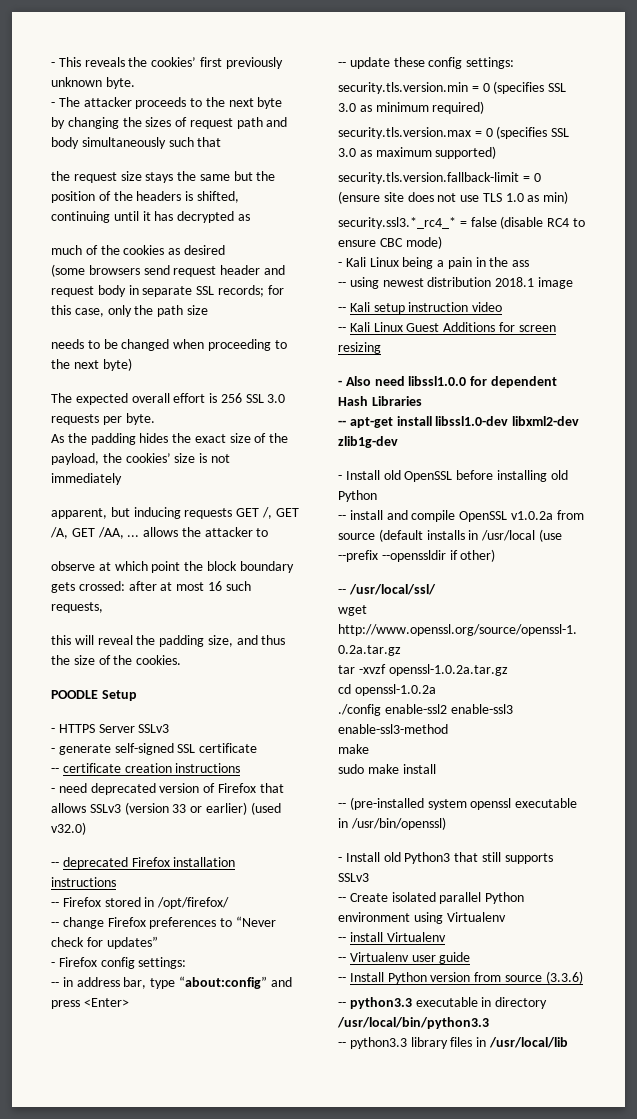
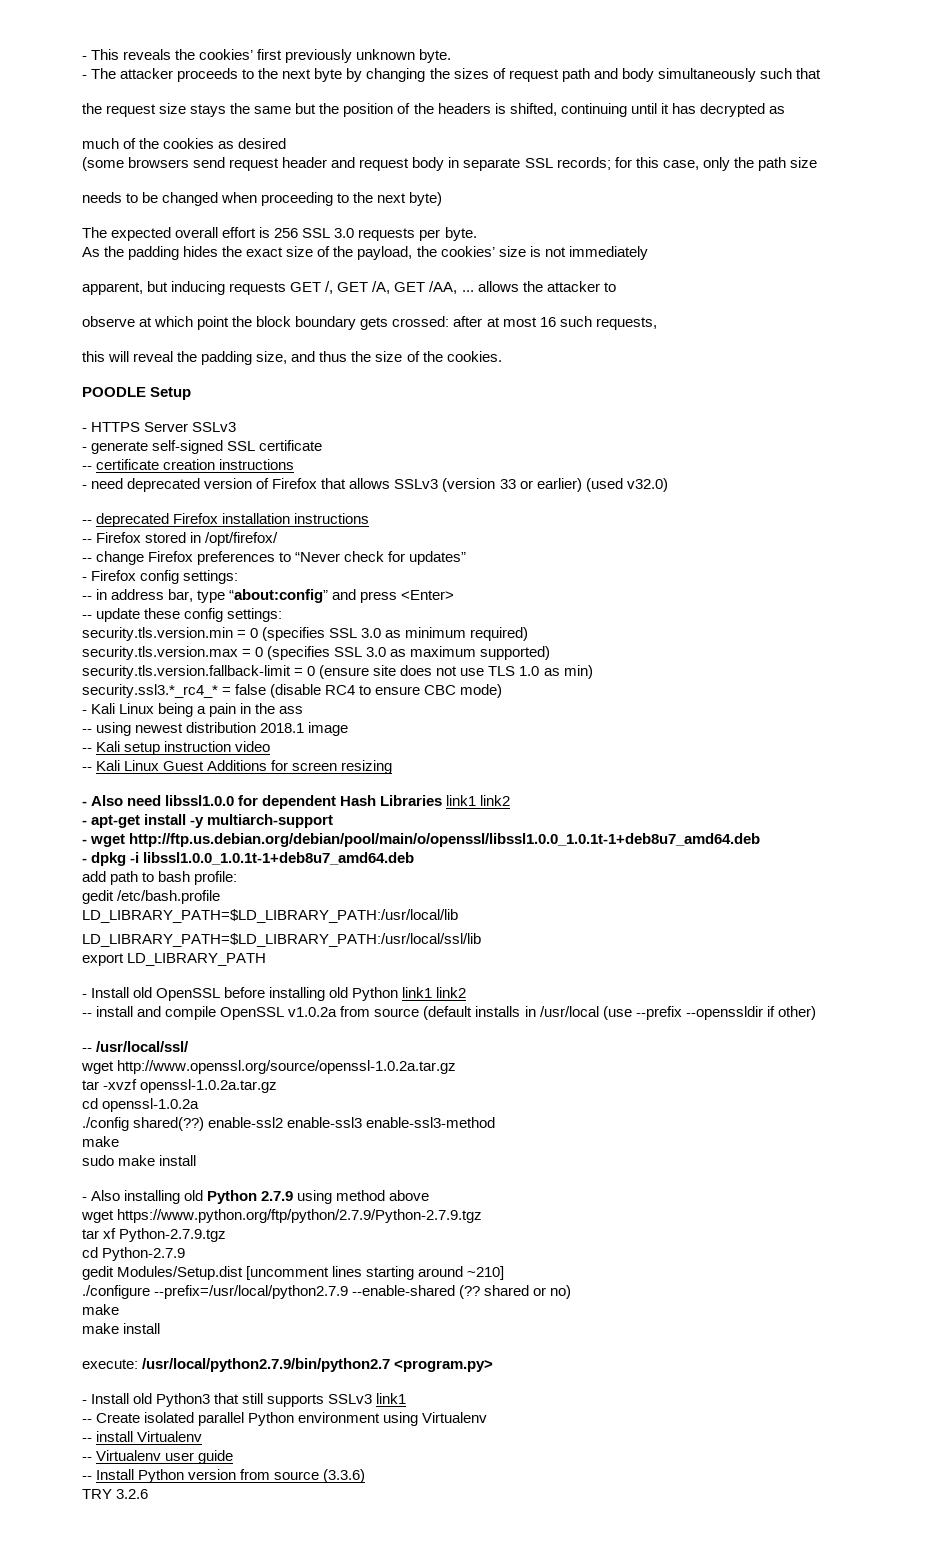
[338,416,580,428] [338,436,398,448] // -- apt-get install libssl1.0-dev libxml2-dev zlib1g-dev -> [446,795,511,806] [82,814,334,828] [82,833,761,847] [82,852,415,866] [82,871,238,885] [82,890,221,904] [82,909,458,923] [82,933,481,947] [82,953,267,966] link1 link2 // - apt-get install -y multiarch-support // - wget http://ftp.us.debian.org/debian/pool/main/o/openssl/libssl1.0.0_1.0.1t-1+deb8u7_amd64.deb // - dpkg -i libssl1.0.0_1.0.1t-1+deb8u7_amd64.deb // add path to bash profile: // gedit /etc/bash.profile // LD_LIBRARY_PATH=$LD_LIBRARY_PATH:/usr/local/lib // LD_LIBRARY_PATH=$LD_LIBRARY_PATH:/usr/local/ssl/lib // export LD_LIBRARY_PATH
(377, 496) none -> [402,987,467,998] link1 link2
(381, 710) none -> [133,1117,205,1131] shared(??)
[338,797,578,810] [338,817,446,830] -- (pre-installed system openssl executable in /usr/bin/openssl) -> [82,1190,430,1204] [81,1209,483,1223] [82,1228,227,1242] [82,1247,186,1261] [82,1266,505,1280] [82,1285,572,1299] [82,1304,119,1315] [82,1323,161,1334] [82,1358,494,1372] - Also installing old Python 2.7.9 using method above // wget https://www.python.org/ftp/python/2.7.9/Python-2.7.9.tgz // tar xf Python-2.7.9.tgz // cd Python-2.7.9 // gedit Modules/Setup.dist [uncomment lines starting around ~210] // ./configure --prefix=/usr/local/python2.7.9 --enable-shared (?? shared or no) // make // make install // execute: /usr/local/python2.7.9/bin/python2.7 <program.py>
(369, 877) none -> [376,1393,407,1404] link1
[338,997,548,1009] [337,1017,489,1029] [338,1037,568,1049] -- python3.3 executable in directory /usr/local/bin/python3.3 // -- python3.3 library files in /usr/local/lib -> [82,1489,149,1499] TRY 3.2.6

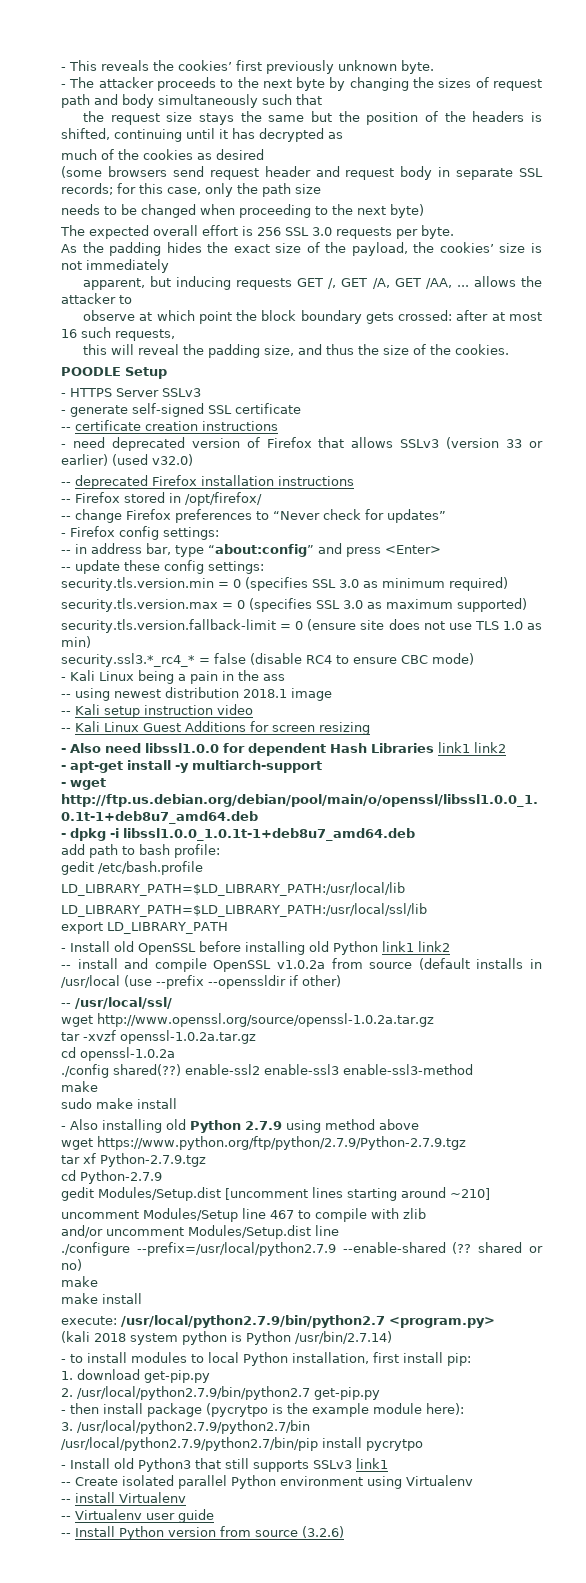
(505, 1273) none -> [61,1208,426,1222] [61,1225,339,1239] // uncomment Modules/Setup line 467 to compile with zlib // and/or uncomment Modules/Setup.dist line
(494, 1366) none -> [61,1331,392,1345] [61,1352,471,1366] [61,1369,210,1383] [61,1386,380,1400] [61,1403,464,1417] [61,1420,310,1434] [61,1437,423,1451] // (kali 2018 system python is Python /usr/bin/2.7.14) // - to install modules to local Python installation, first install pip: // 1. download get-pip.py // 2. /usr/local/python2.7.9/bin/python2.7 get-pip.py // - then install package (pycrytpo is the example module here): // 3. /usr/local/python2.7.9/python2.7/bin /usr/local/python2.7.9/python2.7/bin/pip install pycrytpo
[323,1469,366,1483] [82,1489,149,1499] (3.3.6) // TRY 3.2.6 -> [302,1526,344,1538] (3.2.6)

